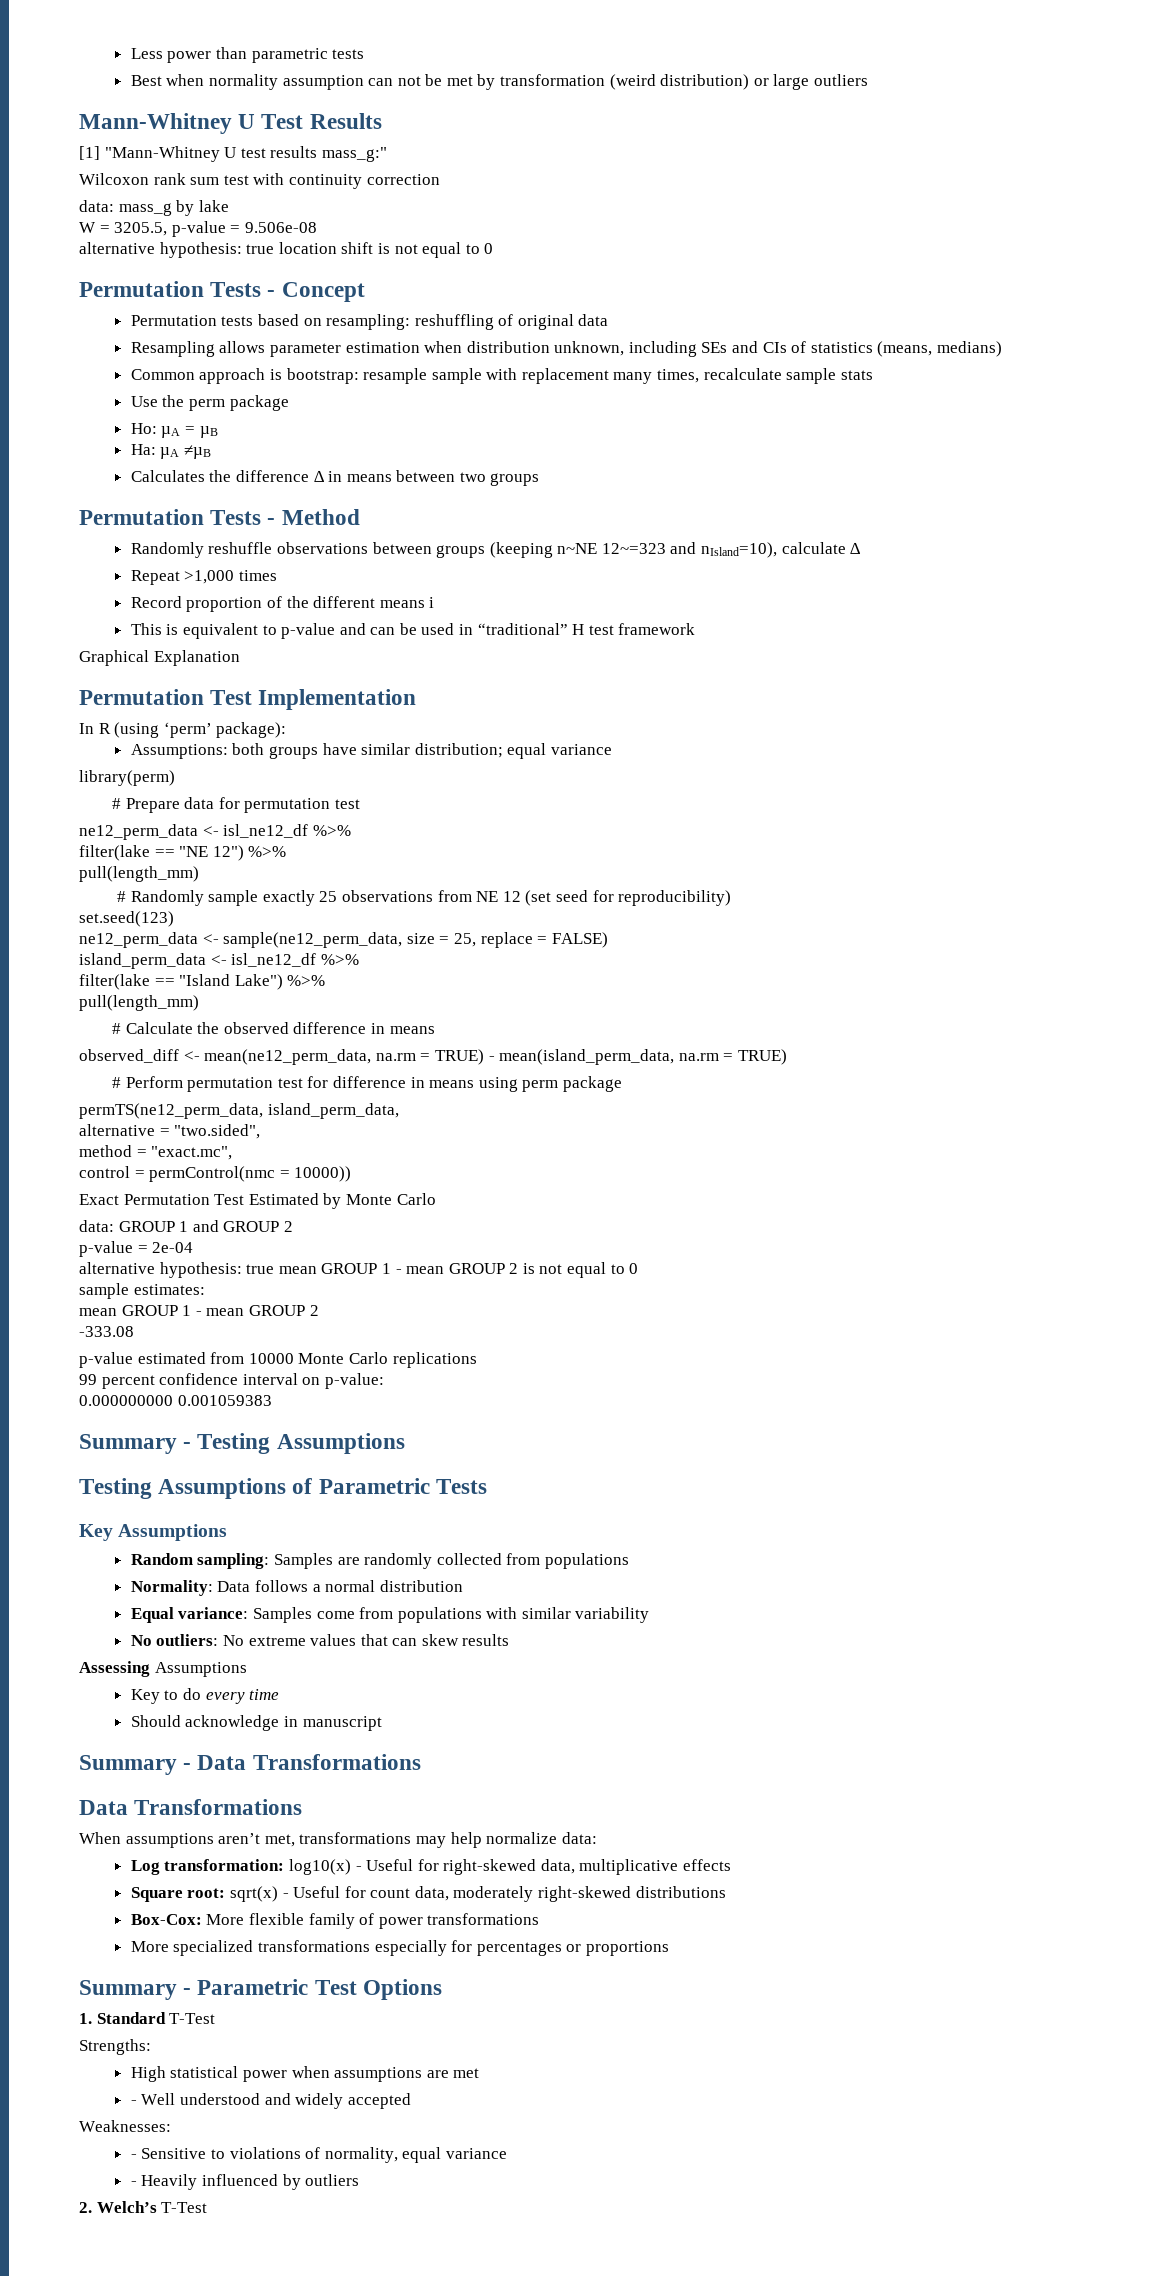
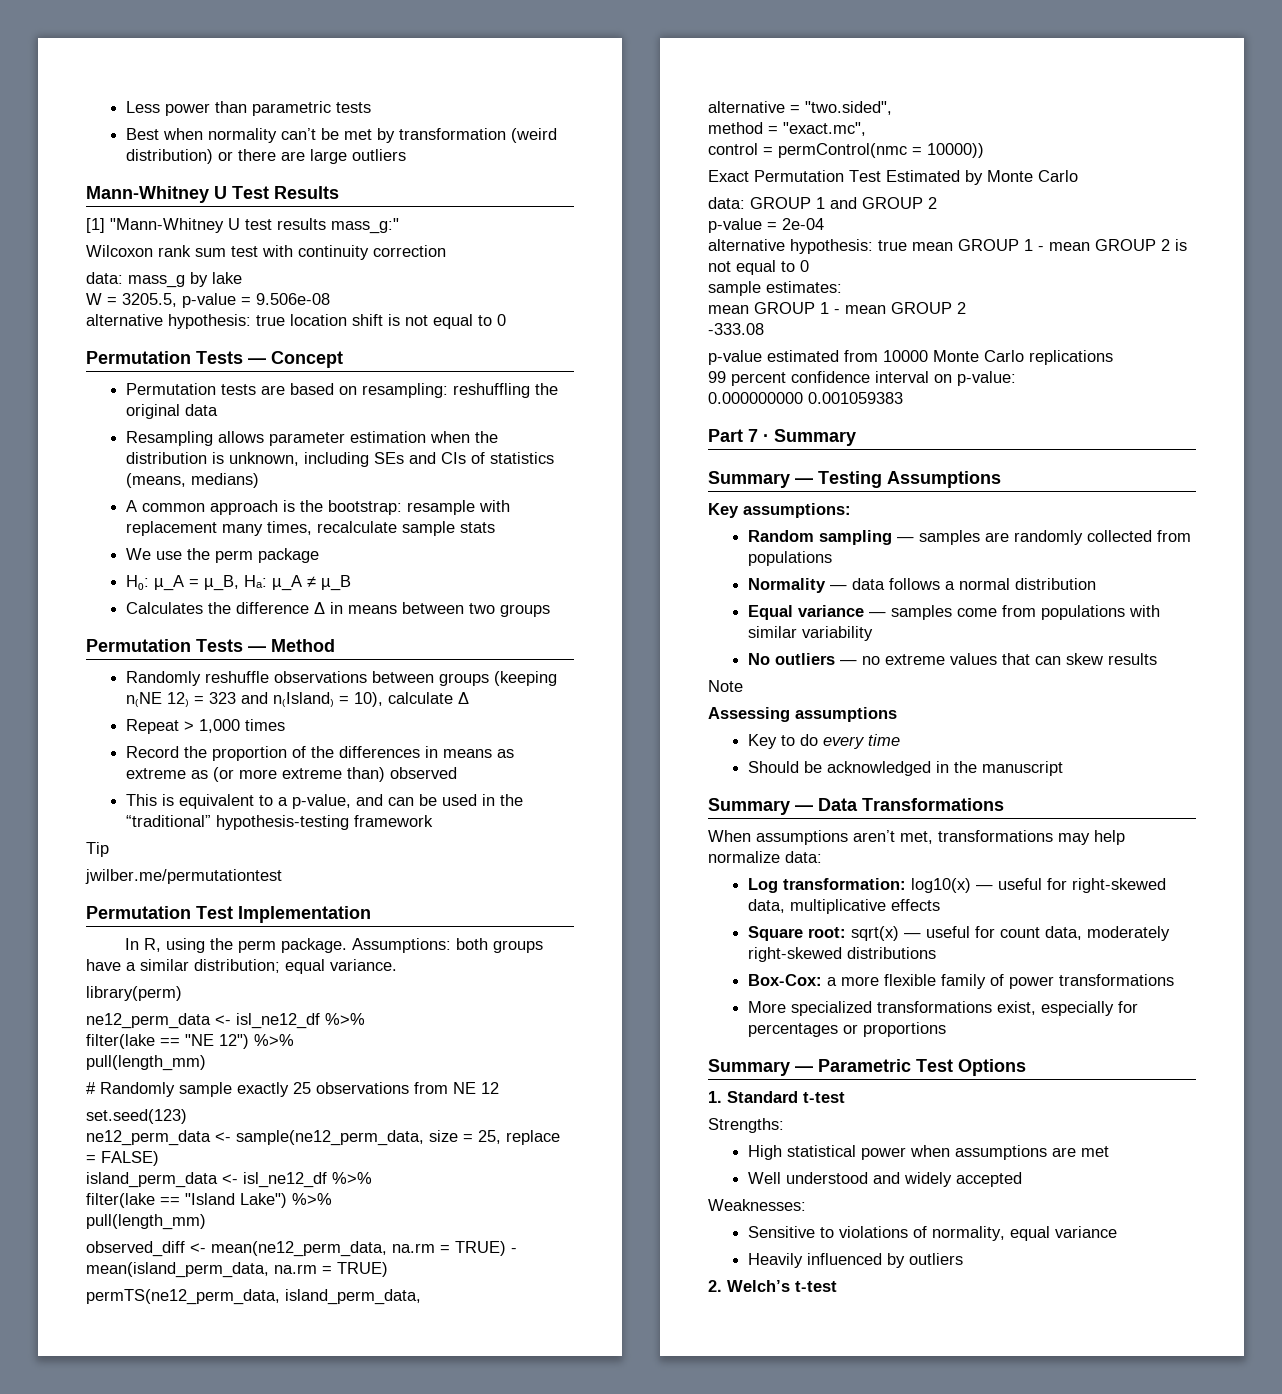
[282,75,421,90] assumption can not -> [281,128,317,140] can’t
(769, 82) none -> [238,149,306,161] there are
[267,290,276,297] - -> [248,358,266,364] —
(254, 321) none -> [261,385,286,395] are
[498,314,514,326] of -> [535,383,559,395] the
[466,341,550,353] distribution -> [475,431,499,443] [126,452,225,464] the distribution is
[130,369,195,380] Common -> [126,500,206,512] A common
(282, 374) none -> [300,500,324,512] the
[431,368,482,384] sample -> (476, 507) none
[130,396,158,407] Use -> [126,548,183,560] We use
[130,423,218,438] [130,444,211,459] Ho: µA = µB // Ha: µA ≠µB -> [126,575,352,591] H₀: µ_A = µ_B, Hₐ: µ_A ≠ µ_B
[313,470,325,482] ∆ -> [314,602,326,614] Δ
[267,518,276,525] - -> [248,646,266,652] —
[557,542,862,558] n~NE 12~=323 and nIsland=10), calculate ∆ -> [126,692,470,707] n₍NE 12₎ = 323 and n₍Island₎ = 10), calculate Δ
[184,570,235,584] >1,000 -> [184,719,241,733] > 1,000
(182, 602) none -> [184,746,208,758] the
[313,596,435,608] different means i -> [339,746,515,758] [126,767,458,782] differences in means as extreme as (or more extreme than) observed
[281,623,336,639] p-value -> [278,794,352,809] a p-value,
[477,623,614,635] “traditional” H test -> [500,794,524,806] [126,815,350,830] the “traditional” hypothesis-testing
[79,650,240,666] Graphical Explanation -> [86,842,109,857] [85,869,282,884] Tip // jwilber.me/permutationtest
[98,722,287,738] R (using ‘perm’ package): // -> [144,938,348,953] R, using the perm package.
(357, 749) none -> [126,962,136,971] a
[550,744,612,755] variance -> [330,959,397,971] variance.
[112,797,360,813] // # Prepare data for permutation test -> (182, 993) none
[525,890,732,906] (set seed for reproducibility) -> (499, 1088) none
[112,1022,435,1034] // # Calculate the observed difference in means -> (206, 1222) none
[112,1076,622,1092] // # Perform permutation test for difference in means using perm package -> (388, 1269) none
[79,1433,405,1454] [79,1478,487,1499] [79,1524,228,1541] Summary - Testing Assumptions // Testing Assumptions of Parametric Tests // Key Assumptions -> [708,429,856,446] [708,471,1001,488] [708,503,851,518] Part 7 · Summary // Summary — Testing Assumptions // Key assumptions:
[197,1553,333,1569] sampling: Samples -> [819,530,981,545] sampling — samples
[130,1580,251,1596] Normality: Data -> [748,578,886,593] Normality — data
[178,1607,312,1623] variance: Samples -> [798,605,953,620] variance — samples
[156,1634,244,1646] outliers: No -> [775,653,881,665] outliers — no
(510, 1640) none -> [708,680,743,692] // Note
[154,1662,247,1677] Assumptions -> [795,707,897,722] assumptions
[185,1715,298,1731] acknowledge in -> [804,761,978,776] be acknowledged in the
[183,1754,421,1770] - Data Transformations // -> [795,805,813,811] —
[355,1859,414,1871] - Useful -> [976,878,1043,890] — useful
[282,1886,341,1898] - Useful -> [904,926,971,938] — useful
[206,1914,245,1925] More -> [827,976,880,986] a more
(370, 1946) none -> [997,1001,1037,1015] exist,
[183,1988,192,1995] - -> [795,1066,813,1072] —
[169,2013,216,2024] T-Test -> [803,1092,845,1103] t-test
[130,2100,137,2105] - -> (1110, 1151) none
[130,2154,137,2159] - -> (806, 1205) none
[130,2181,137,2186] - -> (1118, 1232) none
[161,2202,208,2213] T-Test -> [795,1281,837,1292] t-test

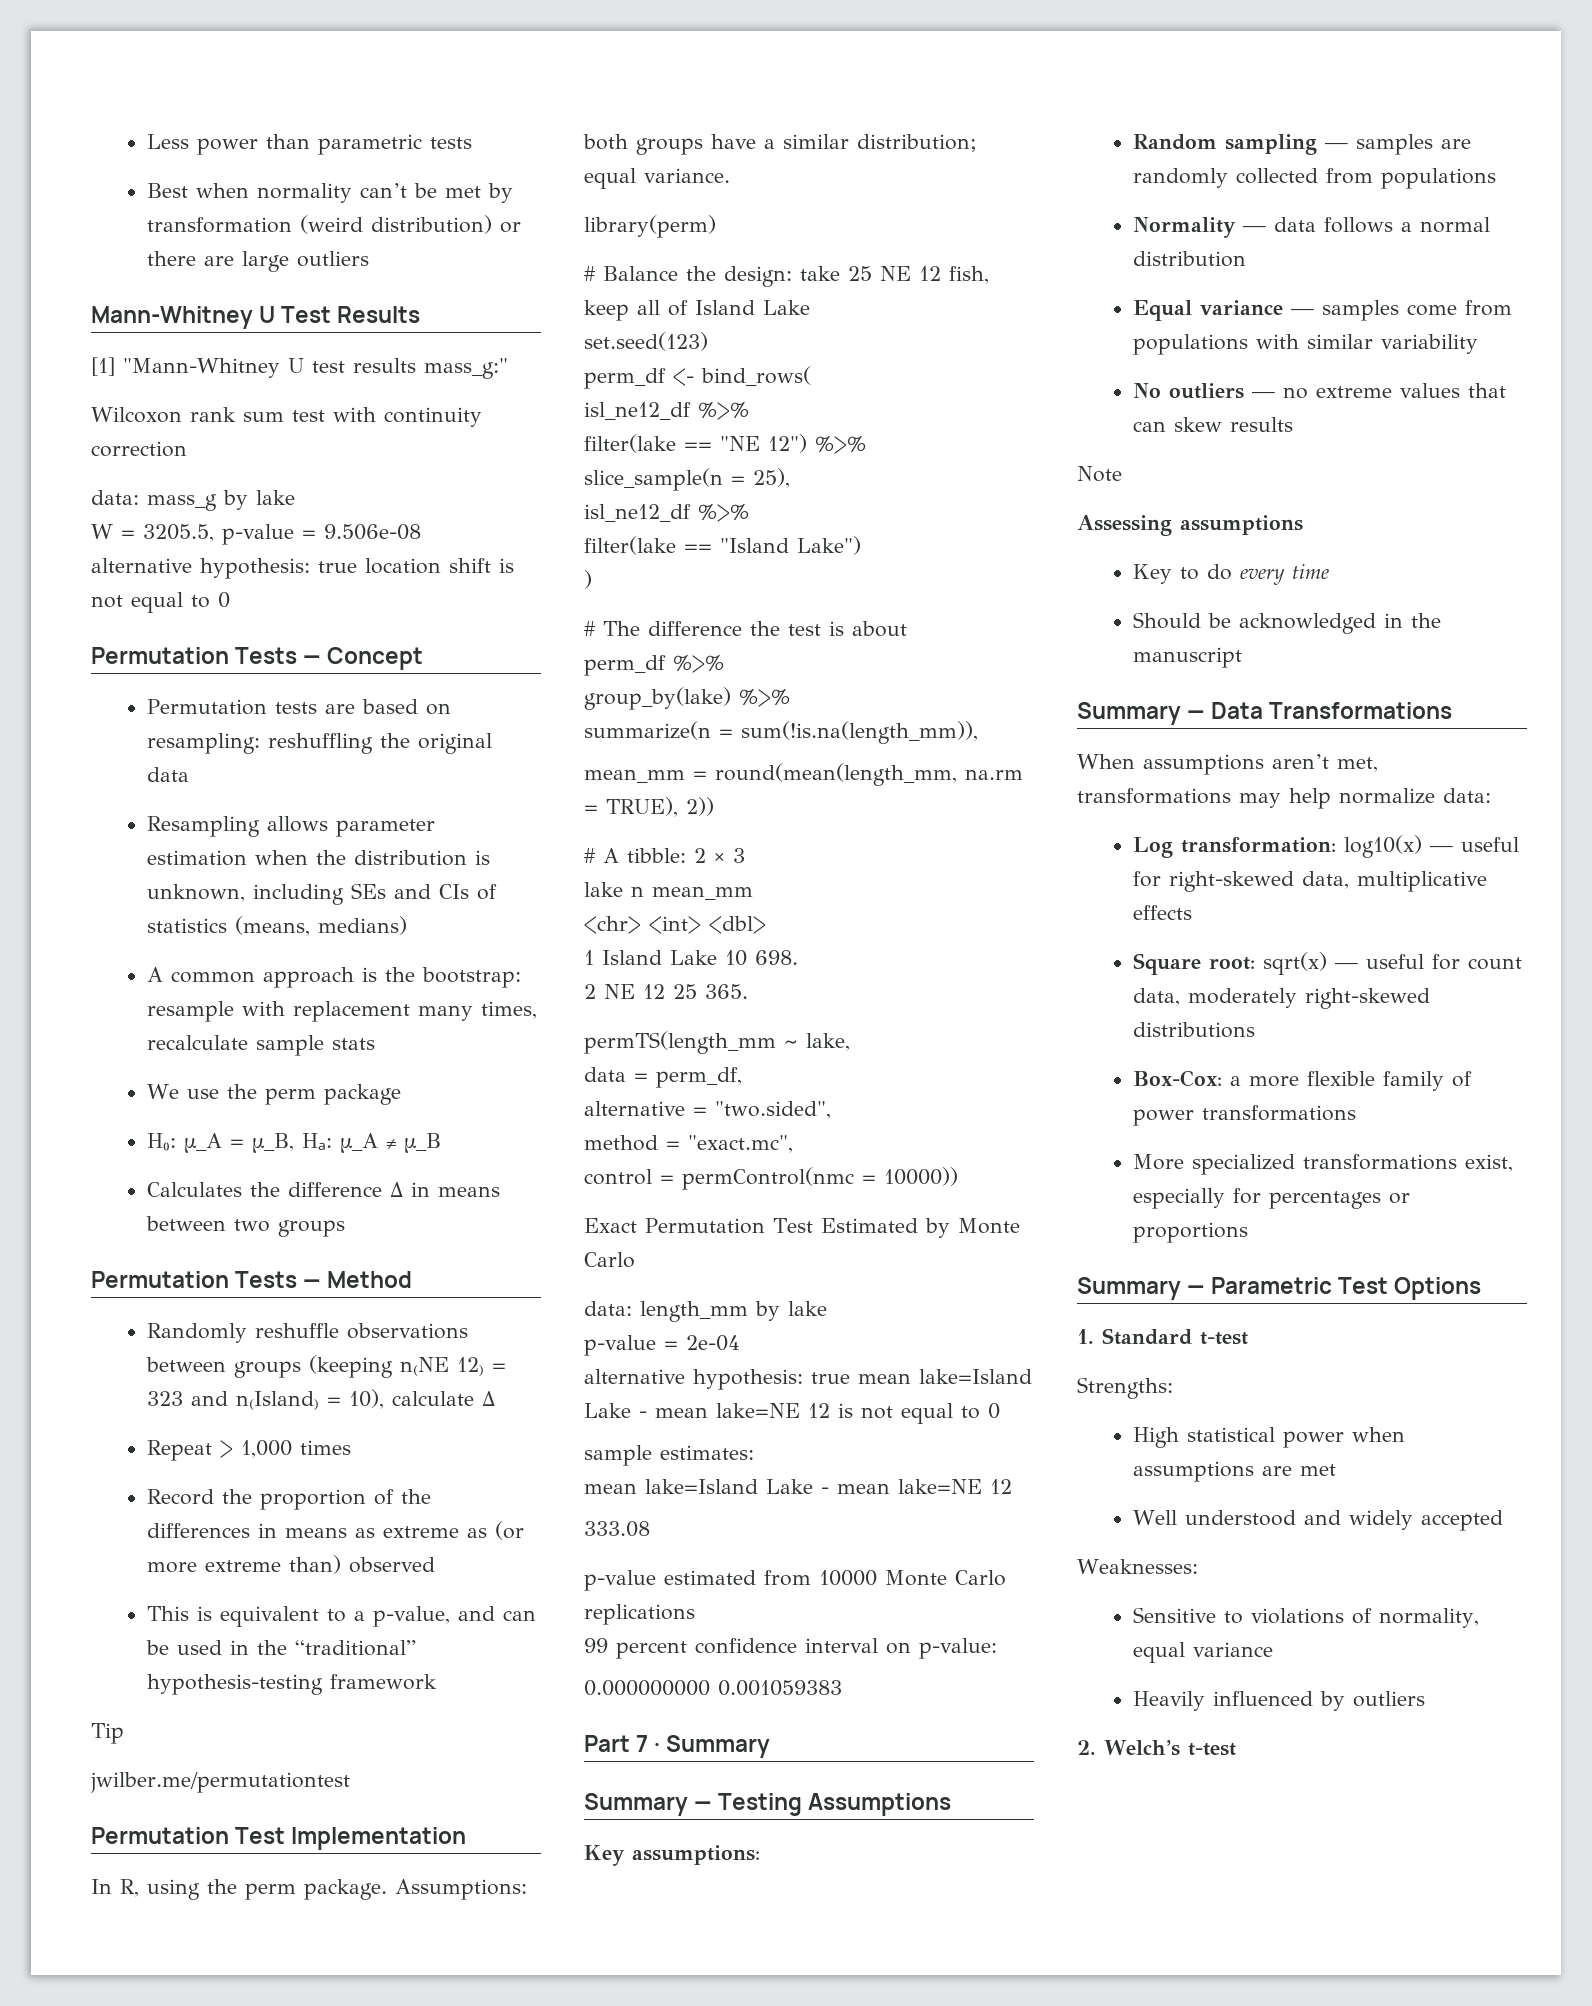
[86,1013,231,1029] ne12_perm_data <- -> [584,266,989,287] [584,300,810,321] [584,332,708,351] [584,366,811,389] # Balance the design: take 25 NE 12 fish, keep all of Island Lake // set.seed(123) // perm_df <- bind_rows( //
[86,1055,206,1071] [86,1082,499,1097] [86,1109,187,1124] [86,1130,560,1146] [86,1151,159,1166] [86,1172,238,1188] pull(length_mm) // # Randomly sample exactly 25 observations from NE 12 // set.seed(123) // ne12_perm_data <- sample(ne12_perm_data, size = 25, replace = FALSE) // island_perm_data <- -> [584,468,790,491] slice_sample(n = 25), //
[292,1193,332,1205] [86,1214,206,1230] [86,1241,517,1257] [86,1262,388,1278] [86,1289,421,1305] %>% // pull(length_mm) // observed_diff <- mean(ne12_perm_data, na.rm = TRUE) - mean(island_perm_data, na.rm = TRUE) // permTS(ne12_perm_data, island_perm_data, -> [584,570,592,589] [584,621,907,637] [584,655,724,676] [584,687,790,710] [584,721,978,744] [584,763,1023,786] [584,797,714,817] [584,848,745,863] [584,882,753,900] [584,916,766,934] [584,950,798,966] [584,984,748,999] [584,1031,850,1054] [584,1067,742,1088] // ) // # The difference the test is about // perm_df %>% // group_by(lake) %>% // summarize(n = sum(!is.na(length_mm)), // mean_mm = round(mean(length_mm, na.rm = TRUE), 2)) // # A tibble: 2 × 3 // lake n mean_mm // <chr> <int> <dbl> // 1 Island Lake 10 698. // 2 NE 12 25 365. // permTS(length_mm ~ lake, // data = perm_df,
[750,197,937,209] GROUP 1 and GROUP 2 -> [640,1301,827,1322] length_mm by lake
[958,239,1170,251] GROUP 1 - mean GROUP 2 -> [919,1369,1032,1384] [584,1403,830,1418] lake=Island Lake - mean lake=NE 12
[754,302,966,314] [708,323,764,335] GROUP 1 - mean GROUP 2 // -333.08 -> [645,1479,1012,1494] [584,1521,650,1537] lake=Island Lake - mean lake=NE 12 // 333.08

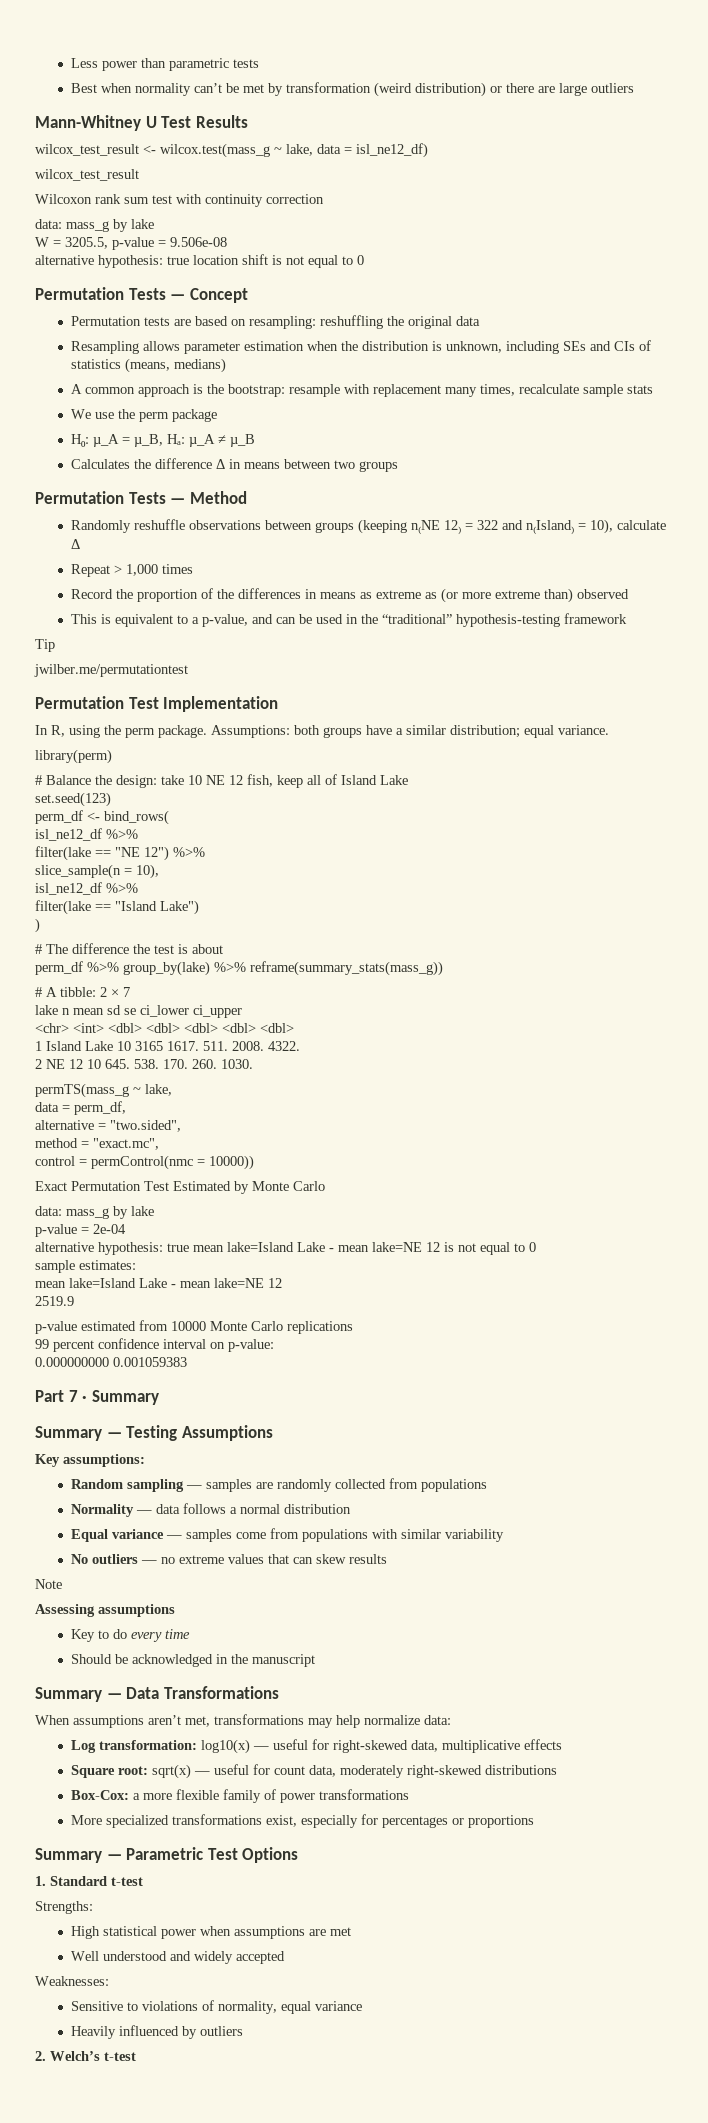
[91,357,508,379] [1] "Mann-Whitney U test results mass_g:" -> [35,143,428,158] [35,169,139,181] wilcox_test_result <- wilcox.test(mass_g ~ lake, data = isl_ne12_df) // wilcox_test_result
[147,1391,184,1406] 323 -> [477,520,499,530] 322
[848,266,872,281] 25 -> [188,775,202,785] 10
[753,468,790,488] 25), -> [136,864,159,879] 10),
(724, 664) // -> (119, 967) none
[584,721,978,744] [584,763,1023,786] [584,797,714,817] // summarize(n = sum(!is.na(length_mm)), // mean_mm = round(mean(length_mm, na.rm = TRUE), 2)) -> [250,961,443,976] reframe(summary_stats(mass_g))
[733,848,745,863] 3 -> [123,987,130,997] 7
[652,886,753,900] mean_mm -> [73,1005,242,1018] mean sd se ci_lower ci_upper
(766, 925) none -> [146,1023,294,1033] <dbl> <dbl> <dbl> <dbl>
[755,950,798,965] [584,984,748,999] [584,1031,776,1054] 698. // 2 NE 12 25 365. // permTS(length_mm -> [135,1041,300,1051] [35,1059,253,1069] [35,1083,129,1098] 3165 1617. 511. 2008. 4322. // 2 NE 12 10 645. 538. 170. 260. 1030. // permTS(mass_g
[640,1301,748,1322] length_mm -> [66,1208,109,1219] mass_g
[584,1521,650,1537] 333.08 -> [35,1296,74,1306] 2519.9

